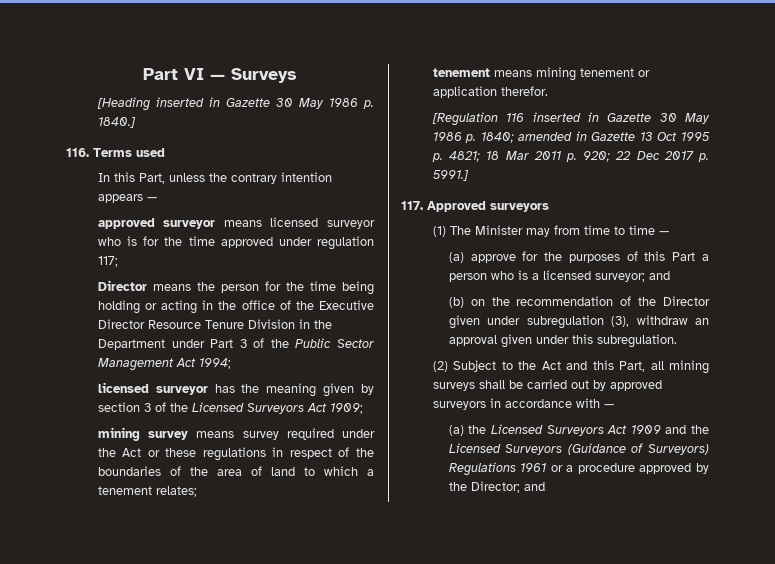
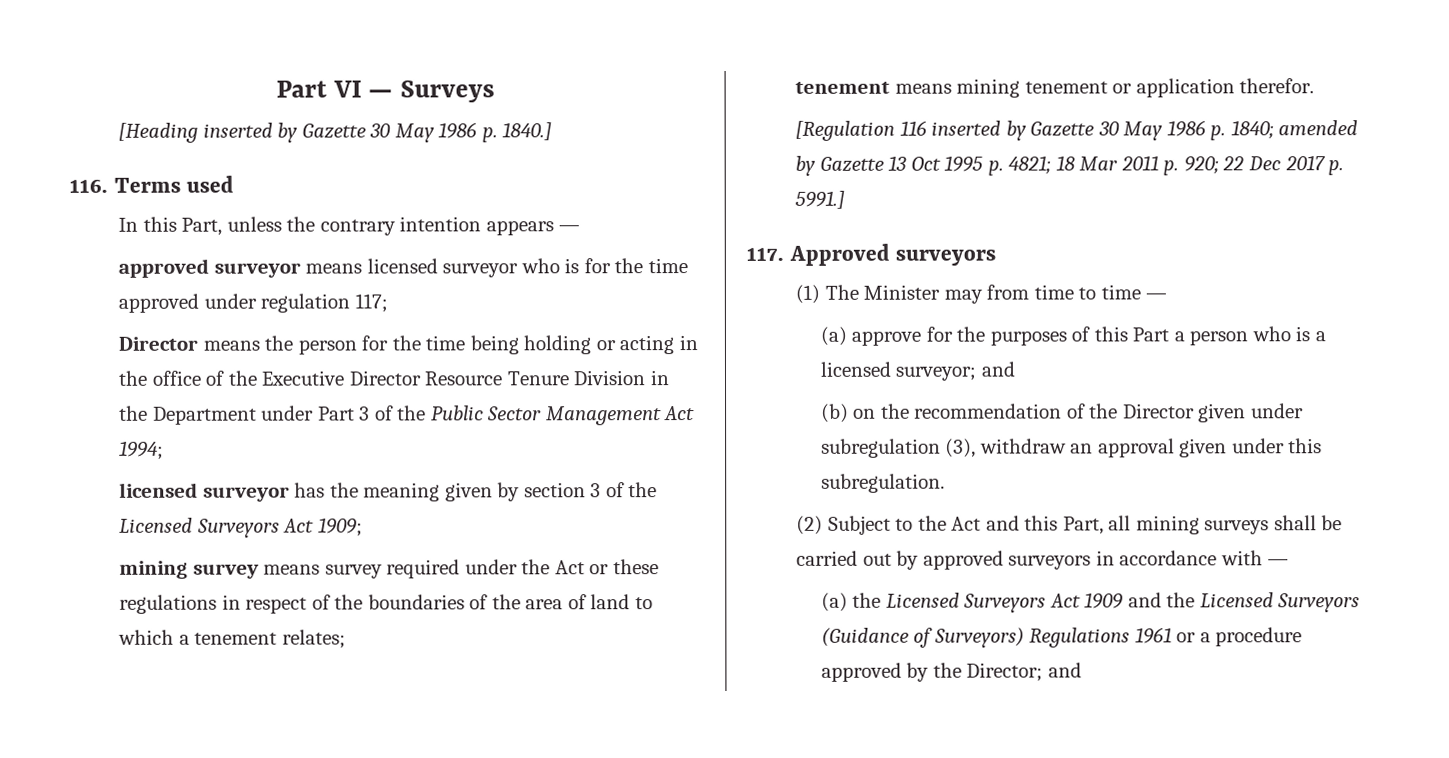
[208,97,220,107] in -> [277,122,299,143] by
[587,112,599,122] in -> [1005,120,1027,141] by
[575,131,587,141] in -> [795,155,817,176] by

